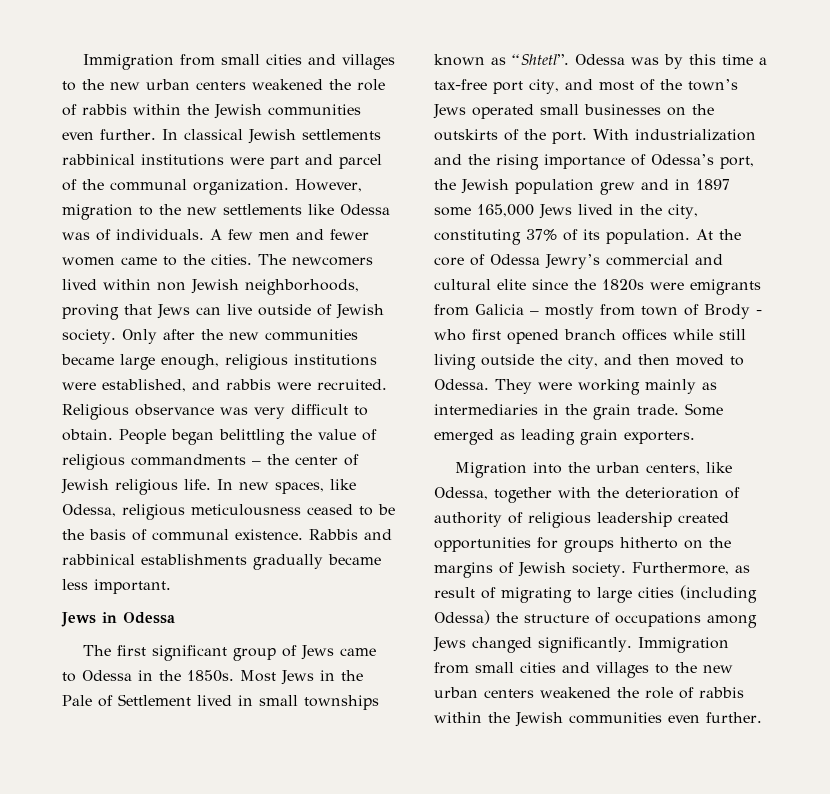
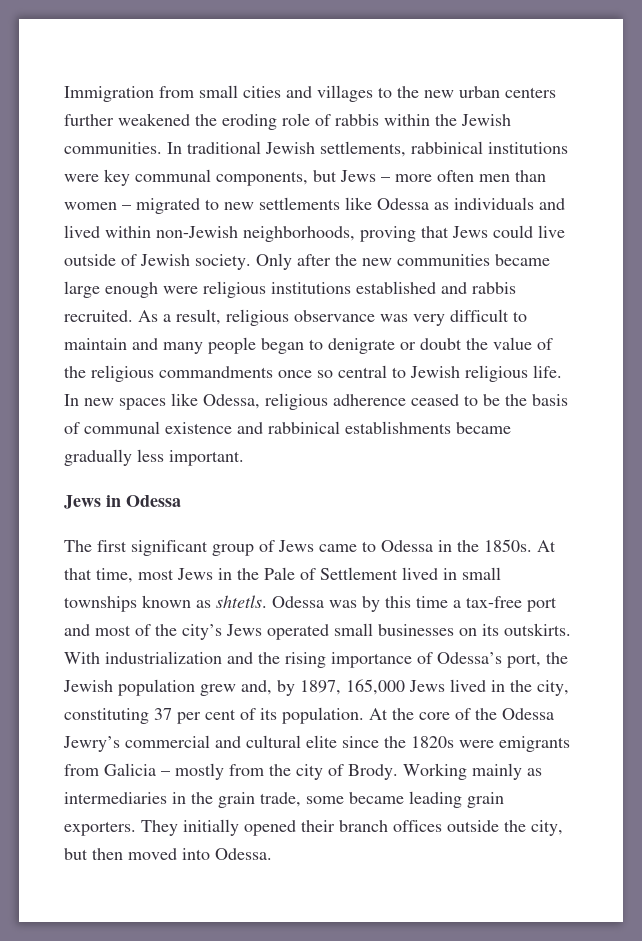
[252,79,385,91] [62,104,361,119] [62,129,381,144] [62,154,382,169] [62,179,362,195] [62,204,390,220] [62,229,369,241] [62,254,373,266] [62,279,239,294] weakened the role of rabbis within the Jewish communities even further. In classical Jewish settlements rabbinical institutions were part and parcel of the communal organization. However, migration to the new settlements like Odessa was of individuals. A few men and fewer women came to the cities. The newcomers lived within non Jewish -> [64,113,511,130] [64,141,568,157] [64,169,546,186] [64,197,565,214] [64,225,238,238] further weakened the eroding role of rabbis within the Jewish communities. In traditional Jewish settlements, rabbinical institutions were key communal components, but Jews – more often men than women – migrated to new settlements like Odessa as individuals and lived within non-Jewish
[196,307,221,315] can -> [493,225,533,238] could
[161,354,377,370] [62,379,387,392] [62,404,129,420] enough, religious institutions were established, and rabbis were recruited. Religious -> [105,281,516,298] [64,309,289,326] enough were religious institutions established and rabbis recruited. As a result, religious
[62,429,285,445] obtain. People began belittling -> [64,337,462,354] maintain and many people began to denigrate or doubt
(377, 435) none -> [64,366,86,378] the
[252,454,359,466] – the center of -> [278,365,406,378] once so central to
[275,482,324,494] spaces, -> [119,398,166,410] spaces
[191,504,301,516] meticulousness -> [333,394,406,406] adherence
[235,529,358,540] existence. Rabbis -> [165,422,232,434] existence
[253,554,381,570] gradually became -> [456,422,511,434] [64,449,132,466] became gradually
[240,670,276,682] Most -> [537,540,556,552] [64,568,174,583] At that time, most
[512,54,569,65] “Shtetl”. -> [216,595,267,608] shtetls.
[529,79,559,94] city, -> (557, 604) none
[687,79,738,91] town’s -> [182,624,222,640] city’s
[692,104,714,115] [434,129,587,144] the outskirts of the port. -> [482,623,571,636] its outskirts.
[641,179,730,190] [434,207,471,216] and in 1897 some -> [241,680,341,696] and, by 1897,
[526,229,557,241] 37% -> [154,708,236,724] 37 per cent
(485, 260) none -> [475,708,497,720] the
[641,304,762,319] [434,329,746,344] [434,354,744,370] [434,379,640,395] town of Brody - who first opened branch offices while still living outside the city, and then moved to Odessa. They were working -> [269,763,467,780] the city of Brody. Working
[637,403,723,416] [434,429,515,445] trade. Some emerged as -> [260,792,404,807] trade, some became
[455,462,733,478] [434,487,740,503] [434,512,729,528] [434,537,731,553] [434,562,750,578] [434,585,757,603] [434,610,757,628] [433,637,729,653] [434,662,733,678] [434,687,744,699] [434,712,762,727] // Migration into the urban centers, like Odessa, together with the deterioration of authority of religious leadership created opportunities for groups hitherto on the margins of Jewish society. Furthermore, as result of migrating to large cities (including Odessa) the structure of occupations among Jews changed significantly. Immigration from small cities and villages to the new urban centers weakened the role of rabbis within the Jewish communities even further. -> [141,819,563,836] [64,848,272,860] They initially opened their branch offices outside the city, but then moved into Odessa.

